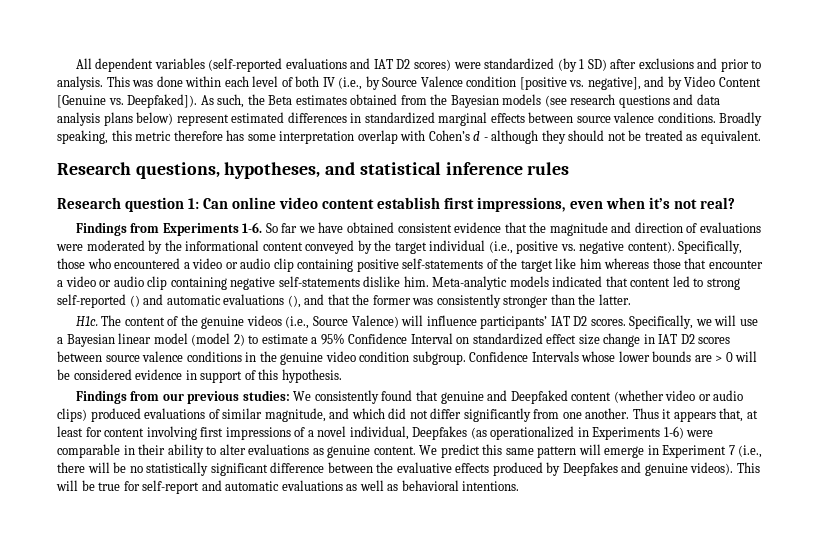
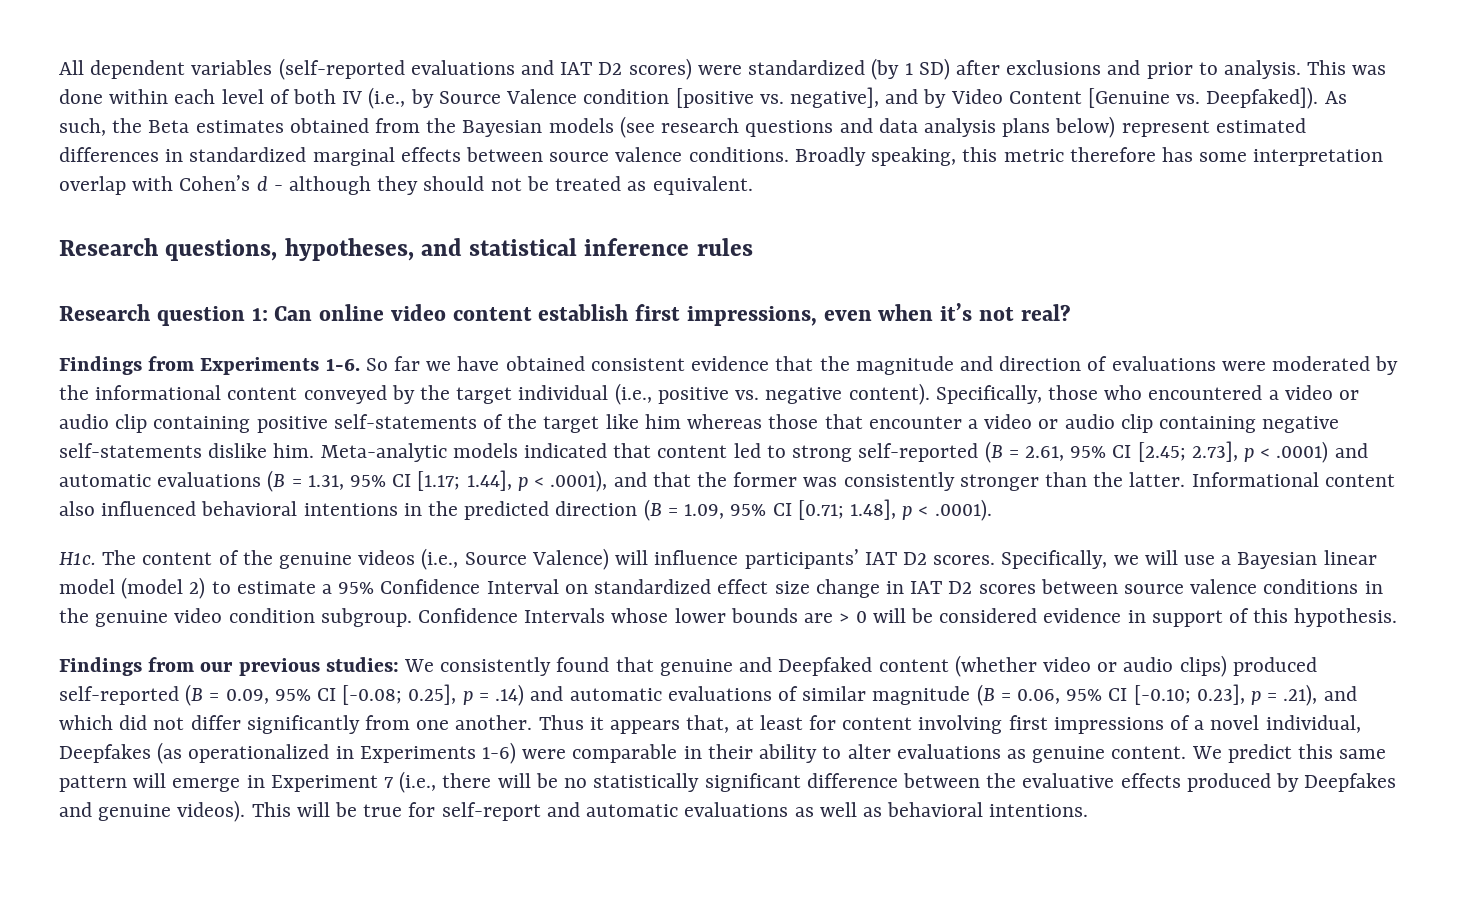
[129,294,301,308] () and automatic evaluations (), -> [984,441,1368,463] [59,470,608,492] (B = 2.61, 95% CI [2.45; 2.73], p < .0001) and automatic evaluations (B = 1.31, 95% CI [1.17; 1.44], p < .0001),
(631, 299) none -> [1191,472,1395,487] [59,499,992,521] Informational content also influenced behavioral intentions in the predicted direction (B = 1.09, 95% CI [0.71; 1.48], p < .0001).
[144,408,326,422] evaluations of similar magnitude, -> [59,684,1318,706] self-reported (B = 0.09, 95% CI [-0.08; 0.25], p = .14) and automatic evaluations of similar magnitude (B = 0.06, 95% CI [-0.10; 0.23], p = .21),

